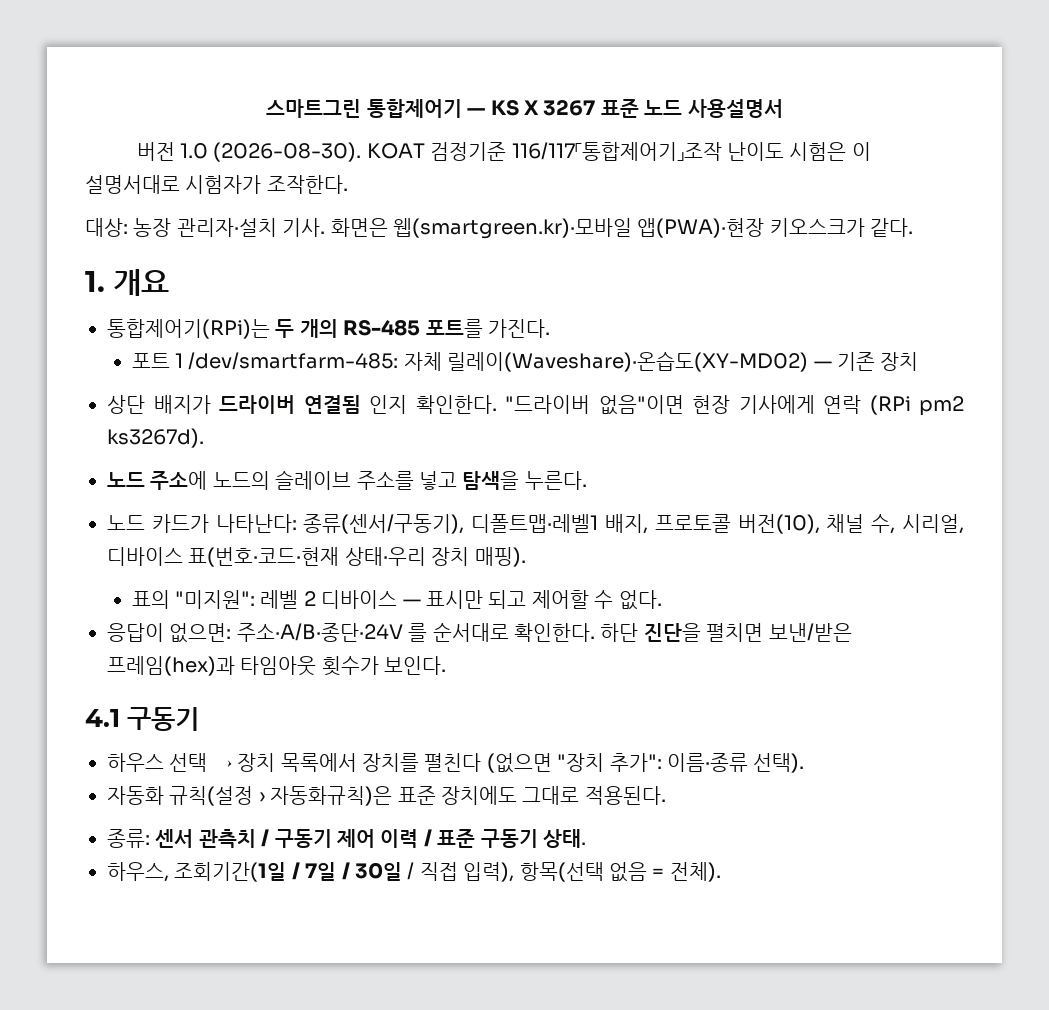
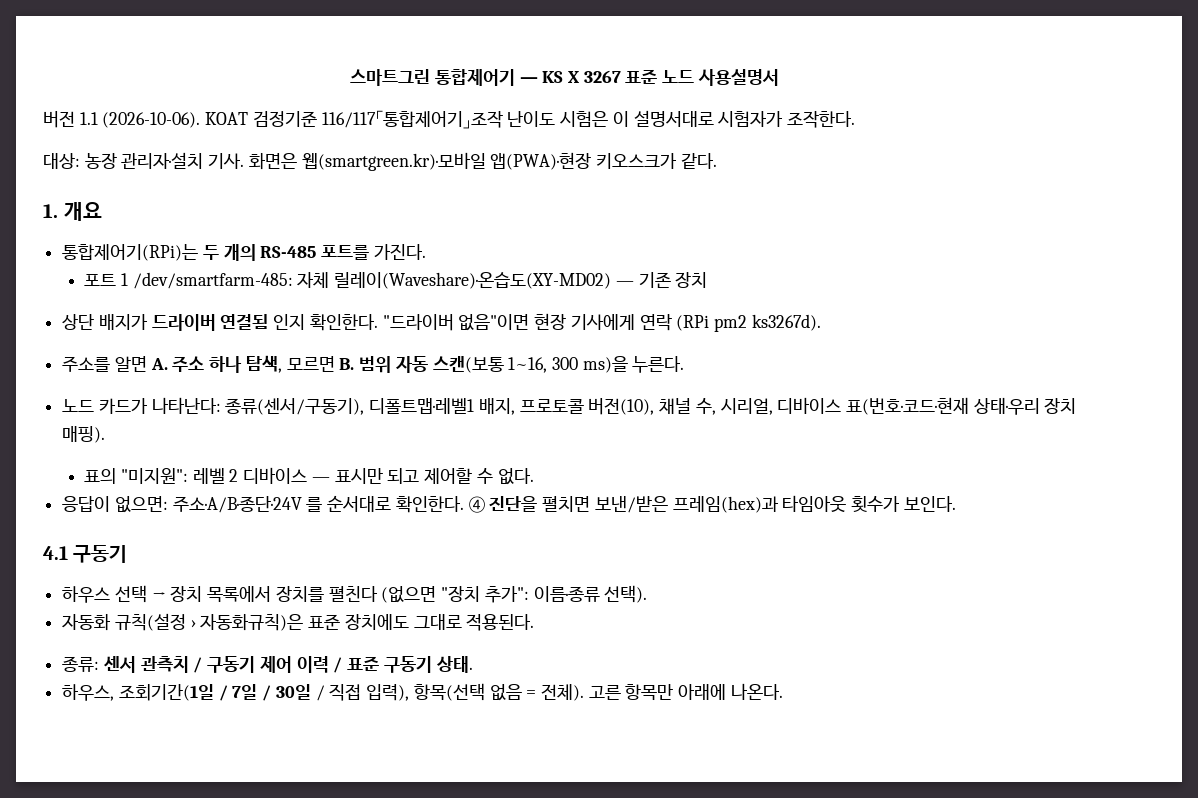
[179,142,362,162] 1.0 (2026-08-30). -> [79,112,201,128] 1.1 (2026-10-06).
[107,470,520,490] 노드 주소에 노드의 슬레이브 주소를 넣고 탐색을 -> [62,355,628,373] 주소를 알면 A. 주소 하나 탐색, 모르면 B. 범위 자동 스캔(보통 1~16, 300 ms)을
[600,623,639,642] 하단 -> [468,496,485,513] ④
(721, 872) none -> [588,683,783,701] 고른 항목만 아래에 나온다.

